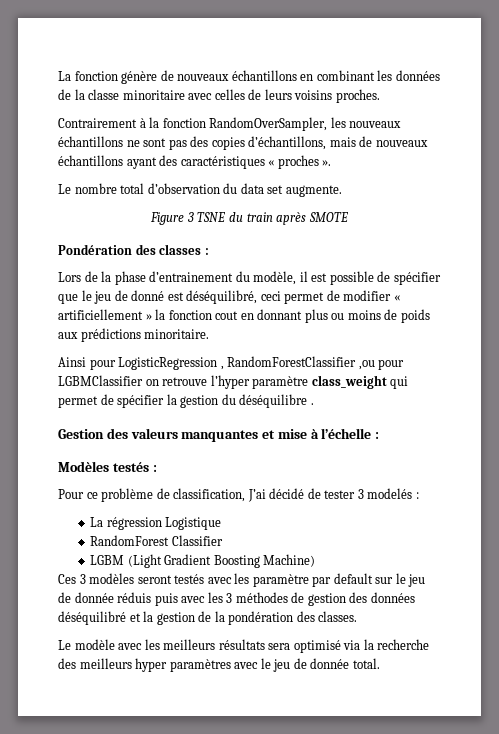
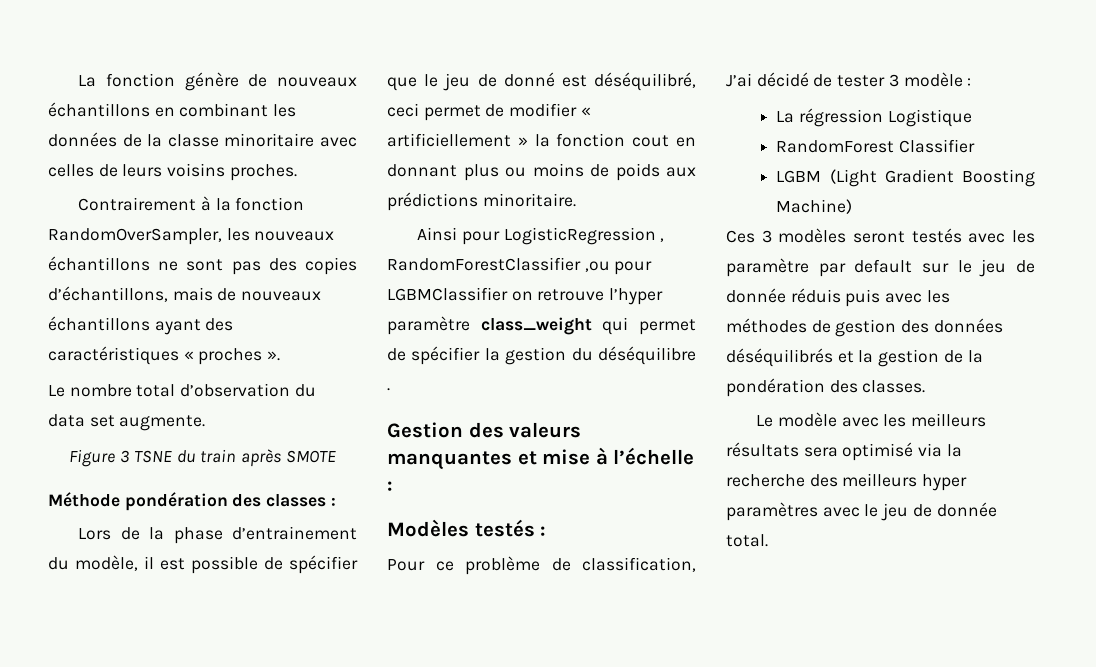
[58,244,132,255] Pondération -> [48,492,228,511] Méthode pondération
[367,488,413,499] modelés -> [903,72,963,87] modèle
[226,593,233,603] 3 -> (950, 296) none
[58,611,126,625] déséquilibré -> [726,348,833,367] déséquilibrés

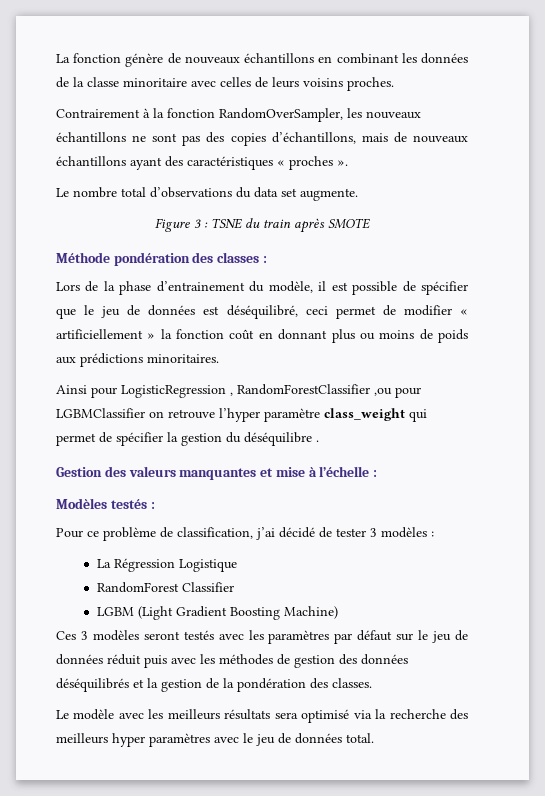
[180,383,291,397] d’observation -> [150,187,232,198] d’observations
(130, 456) none -> [204,222,208,228] :
[503,72,555,87] donné -> [148,305,196,316] données
[632,135,670,147] cout -> [229,329,255,340] coût
[482,193,576,207] minoritaire. -> [147,354,219,363] minoritaires.
[726,73,752,87] J’ai -> [256,527,275,540] j’ai
[903,72,963,87] modèle -> [381,527,427,538] modèles
[799,108,884,127] régression -> [113,558,175,572] Régression
[726,258,913,277] paramètre par default -> [268,630,393,644] paramètres par défaut
[726,288,841,303] donnée réduis -> [56,654,141,665] données réduit
[936,502,997,517] donnée -> [295,733,342,744] données

